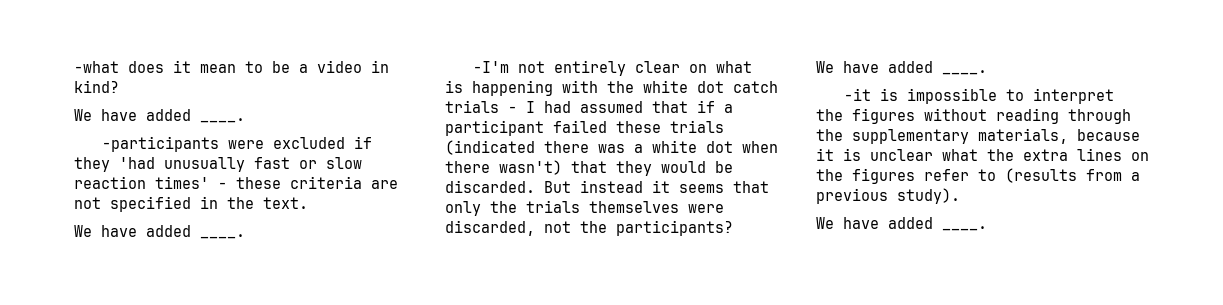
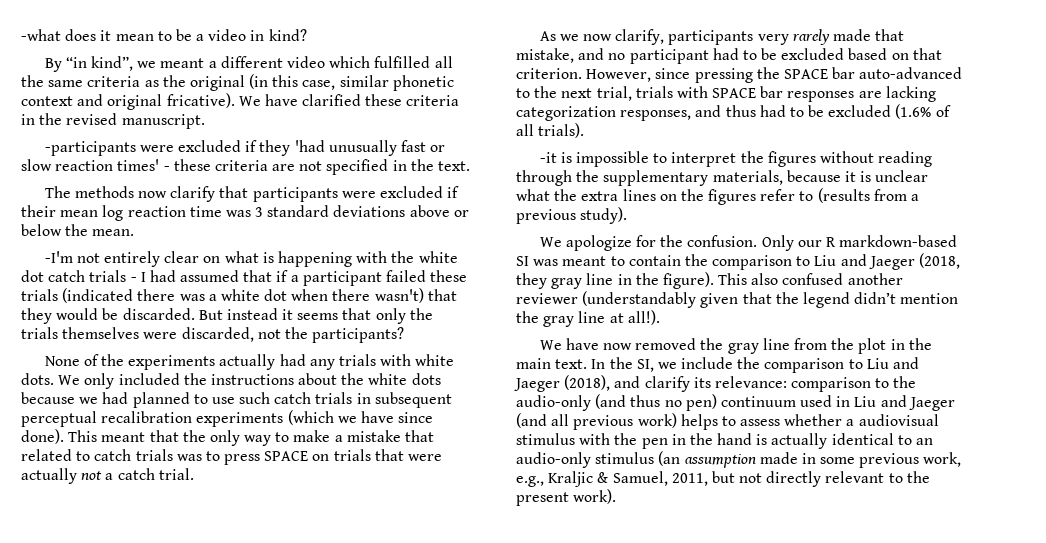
[74,109,245,123] We have added ____. -> [44,56,453,72] [21,74,454,91] [21,93,460,110] [21,113,205,129] By “in kind”, we meant a different video which fulfilled all the same criteria as the original (in this case, similar phonetic context and original fricative). We have clarified these criteria in the revised manuscript.
[74,225,245,239] We have added ____. -> [44,186,460,202] [21,205,469,221] [21,224,135,236] The methods now clarify that participants were excluded if their mean log reaction time was 3 standard deviations above or below the mean.
[816,61,987,75] We have added ____. -> [44,354,455,370] [21,373,441,389] [21,392,452,408] [21,410,434,427] [21,429,435,446] [21,449,443,465] [21,468,194,484] [539,29,905,45] [516,48,942,64] [516,67,963,83] [516,86,936,102] [516,104,951,121] [516,123,585,138] None of the experiments actually had any trials with white dots. We only included the instructions about the white dots because we had planned to use such catch trials in subsequent perceptual recalibration experiments (which we have since done). This meant that the only way to make a mistake that related to catch trials was to press SPACE on trials that were actually not a catch trial. // As we now clarify, participants very rarely made that mistake, and no participant had to be excluded based on that criterion. However, since pressing the SPACE bar auto-advanced to the next trial, trials with SPACE bar responses are lacking categorization responses, and thus had to be excluded (1.6% of all trials).
[843,217,987,231] have added ____. -> [565,235,958,251] [516,253,961,270] [516,272,903,289] [516,291,959,308] [516,310,660,327] [539,338,932,354] [516,357,920,373] [514,375,917,392] [516,394,955,411] [516,413,939,430] [516,433,934,449] [516,451,962,468] [516,471,930,487] [516,489,617,506] apologize for the confusion. Only our R markdown-based SI was meant to contain the comparison to Liu and Jaeger (2018, they gray line in the figure). This also confused another reviewer (understandably given that the legend didn’t mention the gray line at all!). // We have now removed the gray line from the plot in the main text. In the SI, we include the comparison to Liu and Jaeger (2018), and clarify its relevance: comparison to the audio-only (and thus no pen) continuum used in Liu and Jaeger (and all previous work) helps to assess whether a audiovisual stimulus with the pen in the hand is actually identical to an audio-only stimulus (an assumption made in some previous work, e.g., Kraljic & Samuel, 2011, but not directly relevant to the present work).

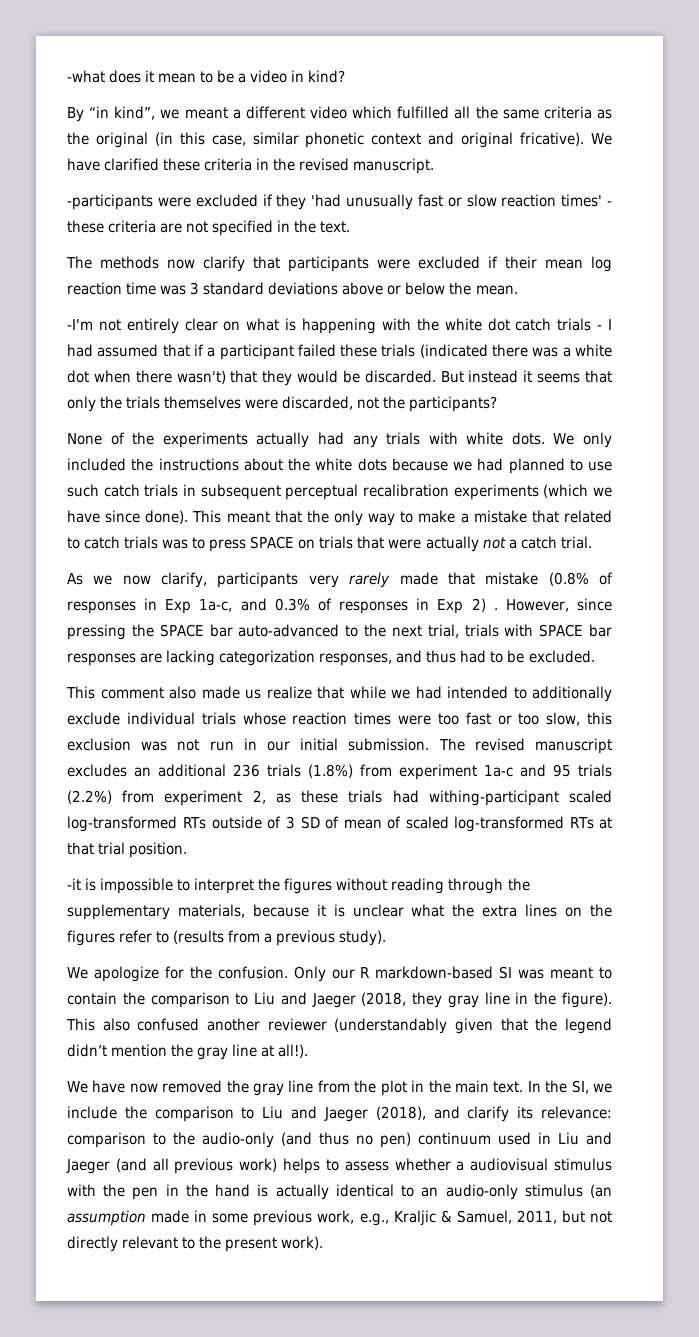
[516,48,942,64] [516,68,582,79] mistake, and no participant had to be excluded based on that criterion. -> [485,572,614,586] [67,598,498,614] mistake (0.8% of responses in Exp 1a-c, and 0.3% of responses in Exp 2) .
[828,104,951,119] [516,123,585,138] excluded (1.6% of all trials). -> [528,650,595,663] [66,686,612,702] [67,712,612,726] [67,738,612,754] [67,764,612,780] [67,790,612,806] [67,816,612,832] [67,842,188,858] excluded. // This comment also made us realize that while we had intended to additionally exclude individual trials whose reaction times were too fast or too slow, this exclusion was not run in our initial submission. The revised manuscript excludes an additional 236 trials (1.8%) from experiment 1a-c and 95 trials (2.2%) from experiment 2, as these trials had withing-participant scaled log-transformed RTs outside of 3 SD of mean of scaled log-transformed RTs at that trial position.

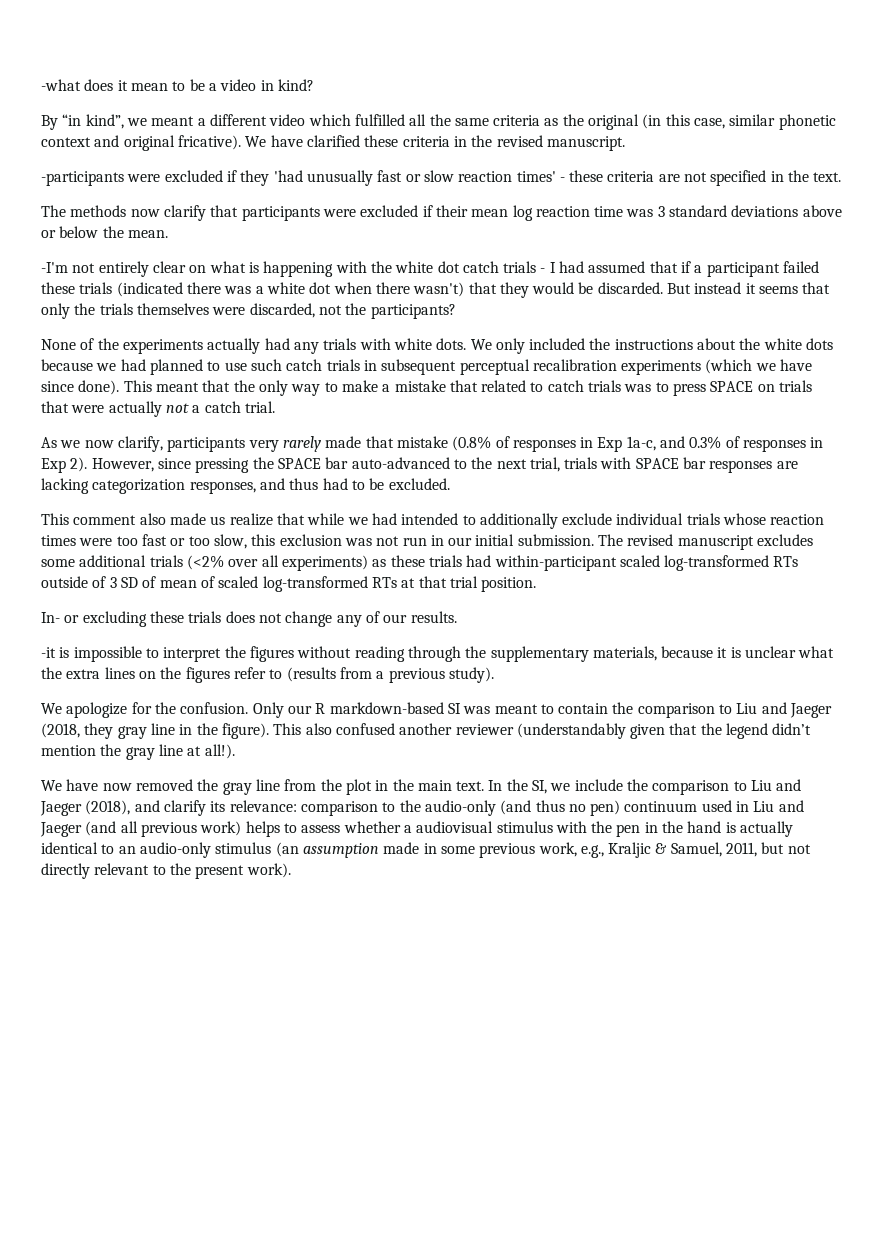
[471,598,498,612] 2) . -> [70,457,88,472] 2).
[134,764,612,780] [67,790,266,806] an additional 236 trials (1.8%) from experiment 1a-c and 95 trials (2.2%) from experiment 2, -> [41,555,368,571] some additional trials (<2% over all experiments)
[428,790,559,806] withing-participant -> [494,555,617,571] within-participant
(188, 850) none -> [41,611,457,627] // In- or excluding these trials does not change any of our results.

